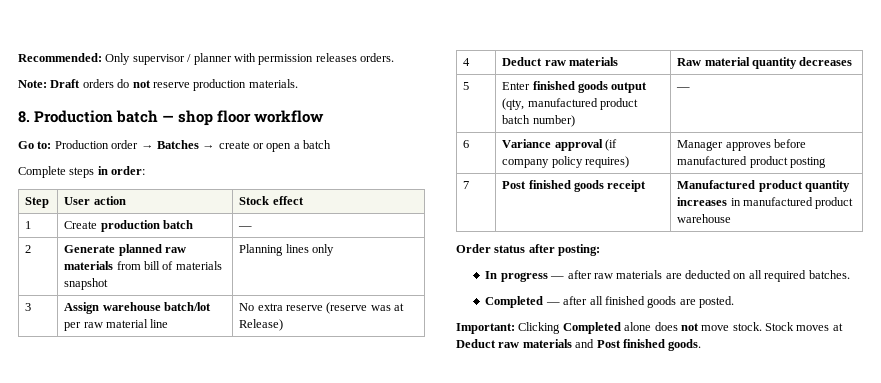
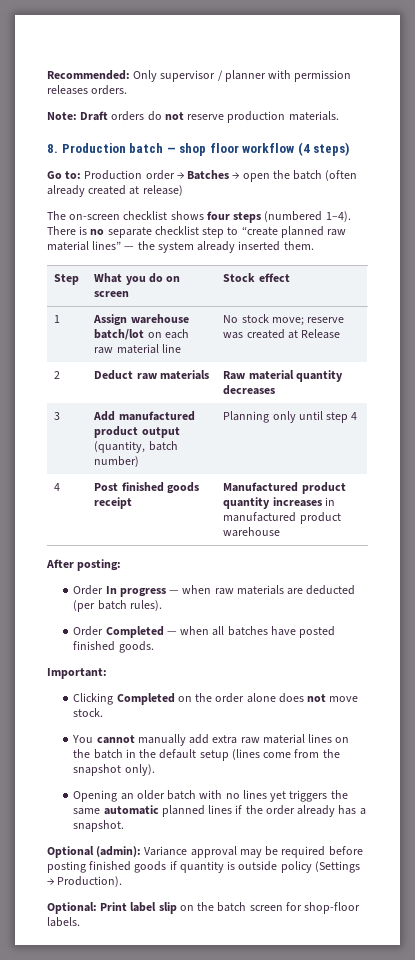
(325, 116) none -> [297,142,350,156] (4 steps)
[218,140,332,152] [18,166,146,178] [25,197,50,208] [64,196,126,205] [239,196,304,205] [25,221,32,229] [64,220,194,232] [238,226,253,229] [25,245,32,253] [64,244,187,256] [64,261,222,270] [64,278,109,290] [239,244,335,256] [25,303,32,311] create or open a batch // Complete steps in order: // Step | User action | Stock effect // 1 | Create production batch | — // 2 | Generate planned raw materials from bill of materials snapshot | Planning lines only // 3 -> [242,170,358,182] [47,185,183,197] [47,211,351,223] [47,226,347,238] [47,241,314,253] [54,274,80,285] [94,273,181,285] [94,291,130,297] [223,273,290,282] [54,315,61,323] open the batch (often already created at release) // The on-screen checklist shows four steps (numbered 1–4). There is no separate checklist step to “create planned raw material lines” — the system already inserted them. // Step | What you do on screen | Stock effect // 1
[64,322,82,331] per -> [147,329,189,339] on each
[257,302,405,314] [239,319,284,331] [463,58,471,66] extra reserve (reserve was at Release) // 4 -> [241,314,345,326] [223,329,341,339] [54,371,61,379] stock move; reserve was created at Release // 2
[463,82,470,90] [502,81,648,93] [502,98,639,110] [502,115,575,127] [676,87,691,90] [463,140,470,148] [502,139,618,151] [502,156,630,168] [677,139,807,151] [677,156,827,168] [463,181,470,189] 5 | Enter finished goods output (qty, manufactured product batch number) | — // 6 | Variance approval (if company policy requires) | Manager approves before manufactured product posting // 7 -> [54,412,61,420] [93,411,195,421] [94,426,180,438] [94,441,178,453] [94,456,140,467] [223,411,358,423] [54,483,61,491] 3 | Add manufactured product output (quantity, batch number) | Planning only until step 4 // 4
[456,244,555,253] Order status after -> [46,559,74,568] After
(601, 250) none -> [73,585,104,595] Order
[567,270,592,279] after -> [182,585,212,594] when
[733,270,850,282] [485,296,735,308] on all required batches. // Completed — after all finished goods are posted. -> [73,600,162,612] [73,626,336,638] [73,641,154,653] (per batch rules). // Order Completed — when all batches have posted finished goods.
(515, 328) none -> (107, 673) //
(621, 328) none -> [177,693,245,703] on the order
[765,322,843,331] [456,339,702,351] Stock moves at Deduct raw materials and Post finished goods. -> [72,734,350,746] [73,749,340,761] [73,764,155,776] [73,790,348,802] [73,805,366,817] [73,820,125,832] [47,846,363,858] [47,861,360,873] [47,876,123,887] [47,902,361,914] [47,917,80,927] // You cannot manually add extra raw material lines on the batch in the default setup (lines come from the snapshot only). // Opening an older batch with no lines yet triggers the same automatic planned lines if the order already has a snapshot. // Optional (admin): Variance approval may be required before posting finished goods if quantity is outside policy (Settings → Production). // Optional: Print label slip on the batch screen for shop-floor labels.

